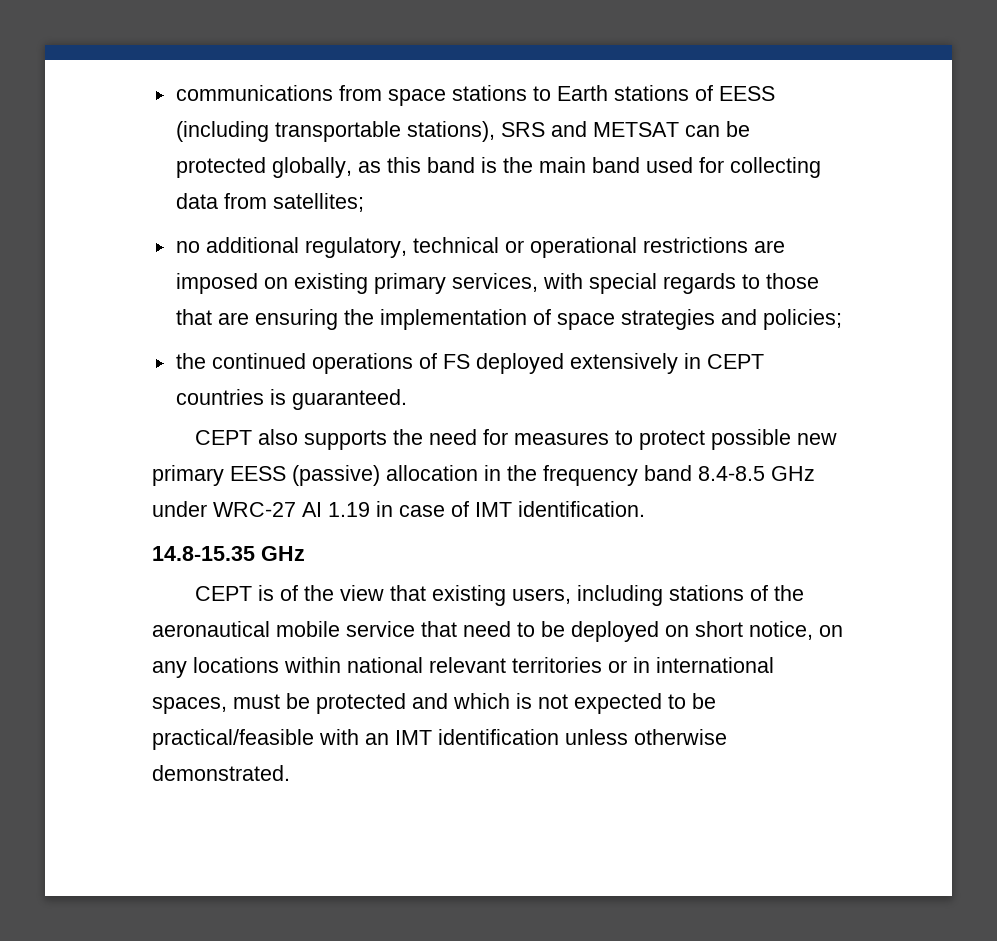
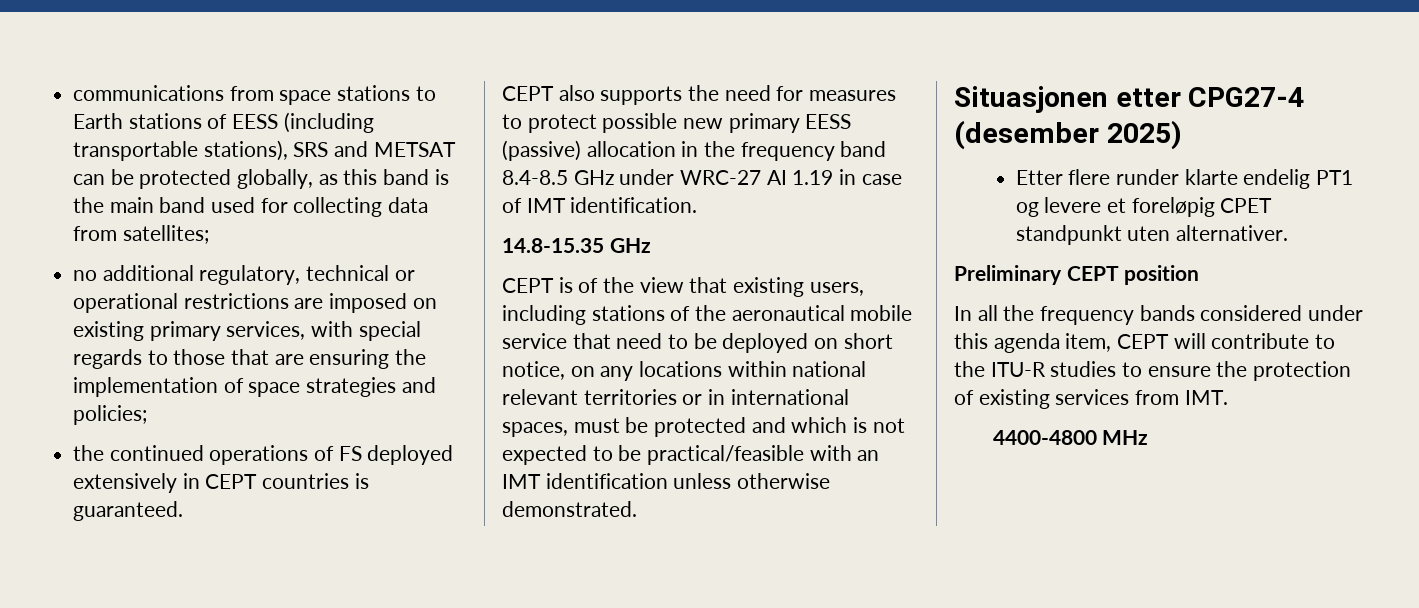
(290, 773) none -> [954,86,1305,113] [954,120,1182,150] [1015,169,1354,189] [1015,197,1273,217] [1015,225,1289,245] [954,265,1200,285] [954,305,1364,325] [954,333,1336,353] [954,361,1352,381] [954,389,1228,409] [992,430,1149,445] // Situasjonen etter CPG27-4 (desember 2025) // Etter flere runder klarte endelig PT1 og levere et foreløpig CPET standpunkt uten alternativer. // Preliminary CEPT position // In all the frequency bands considered under this agenda item, CEPT will contribute to the ITU-R studies to ensure the protection of existing services from IMT. // 4400-4800 MHz

